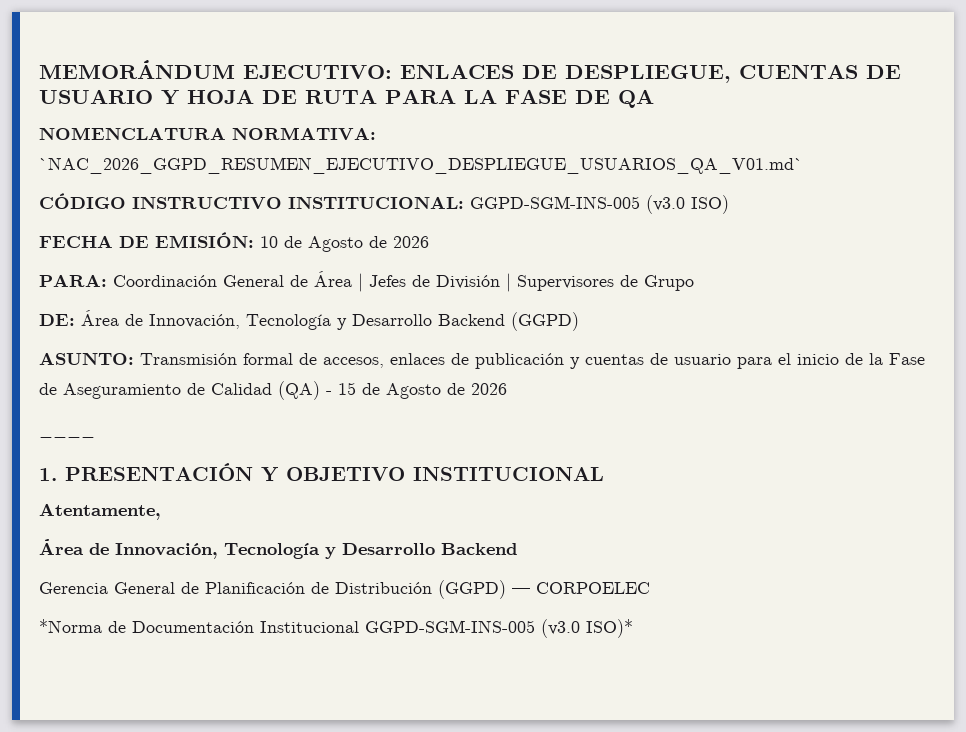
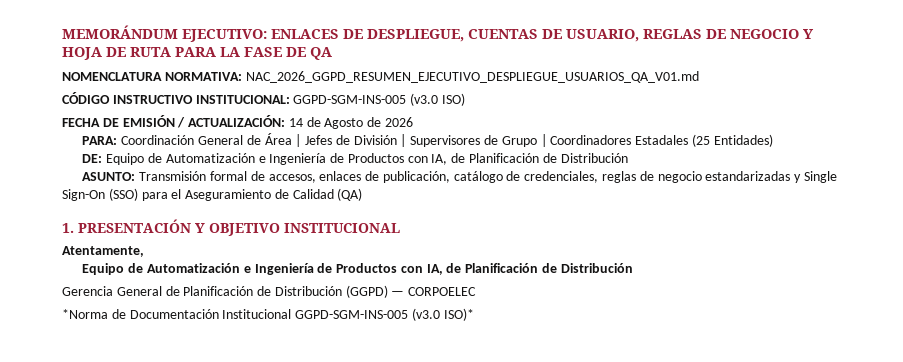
[39,89,153,104] USUARIO -> [566,29,799,42] USUARIO, REGLAS DE NEGOCIO
[39,157,803,174] `NAC_2026_GGPD_RESUMEN_EJECUTIVO_DESPLIEGUE_USUARIOS_QA_V01.md` -> [245,71,699,83] NAC_2026_GGPD_RESUMEN_EJECUTIVO_DESPLIEGUE_USUARIOS_QA_V01.md
[155,232,278,248] EMISIÓN: 10 -> [122,115,303,128] EMISIÓN / ACTUALIZACIÓN: 14
[39,310,579,331] // DE: Área de Innovación, Tecnología y Desarrollo Backend (GGPD) -> [540,134,773,147] [82,153,628,165] | Coordinadores Estadales (25 Entidades) // DE: Equipo de Automatización e Ingeniería de Productos con IA, de Planificación de Distribución
[475,353,925,369] [39,381,507,400] [39,434,95,438] publicación y cuentas de usuario para el inicio de la Fase de Aseguramiento de Calidad (QA) - 15 de Agosto de 2026 // ____ -> [382,171,837,183] [62,188,363,201] publicación, catálogo de credenciales, reglas de negocio estandarizadas y Single Sign-On (SSO) para el Aseguramiento de Calidad (QA)
[39,539,517,559] Área de Innovación, Tecnología y Desarrollo Backend -> [82,263,633,275] Equipo de Automatización e Ingeniería de Productos con IA, de Planificación de Distribución

